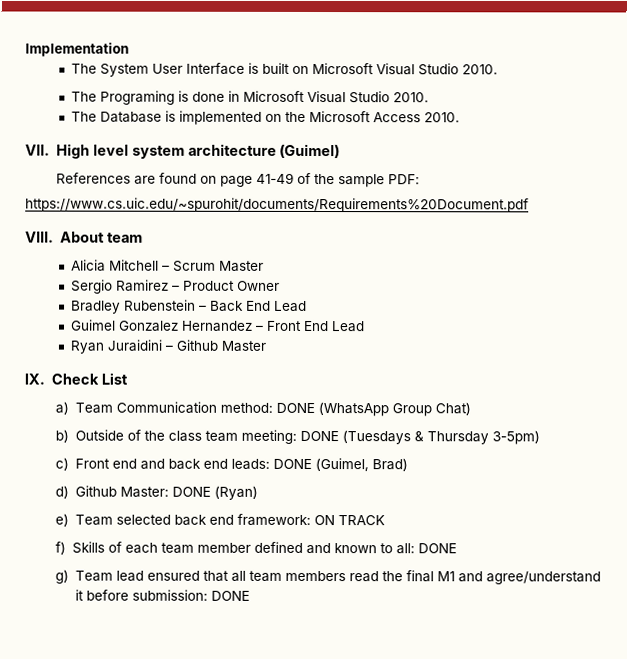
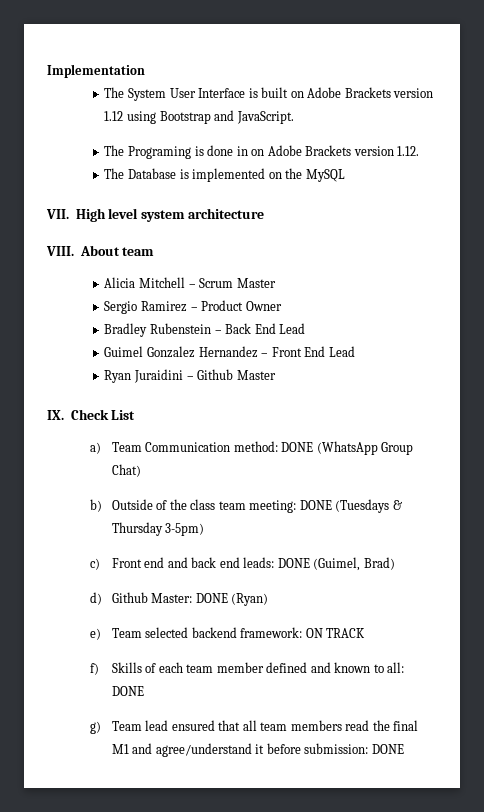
[311,62,498,76] Microsoft Visual Studio 2010. -> [307,87,434,98] [104,110,294,124] Adobe Brackets version 1.12 using Bootstrap and JavaScript.
[242,90,429,104] Microsoft Visual Studio 2010. -> [251,145,420,156] on Adobe Brackets version 1.12.
[308,110,460,123] Microsoft Access 2010. -> [305,169,345,182] MySQL
[279,143,341,159] [56,172,421,188] [25,197,529,213] (Guimel) // References are found on page 41-49 of the sample PDF: // https://www.cs.uic.edu/~spurohit/documents/Requirements%20Document.pdf -> (264, 213) none
[173,514,234,526] back end -> [191,627,237,638] backend

